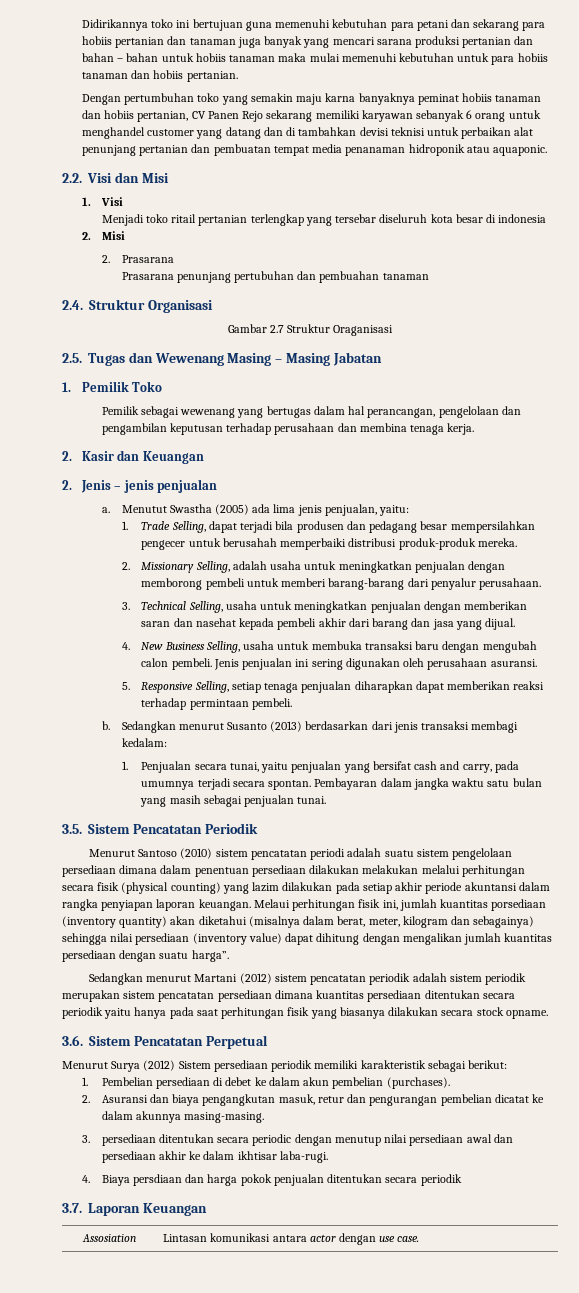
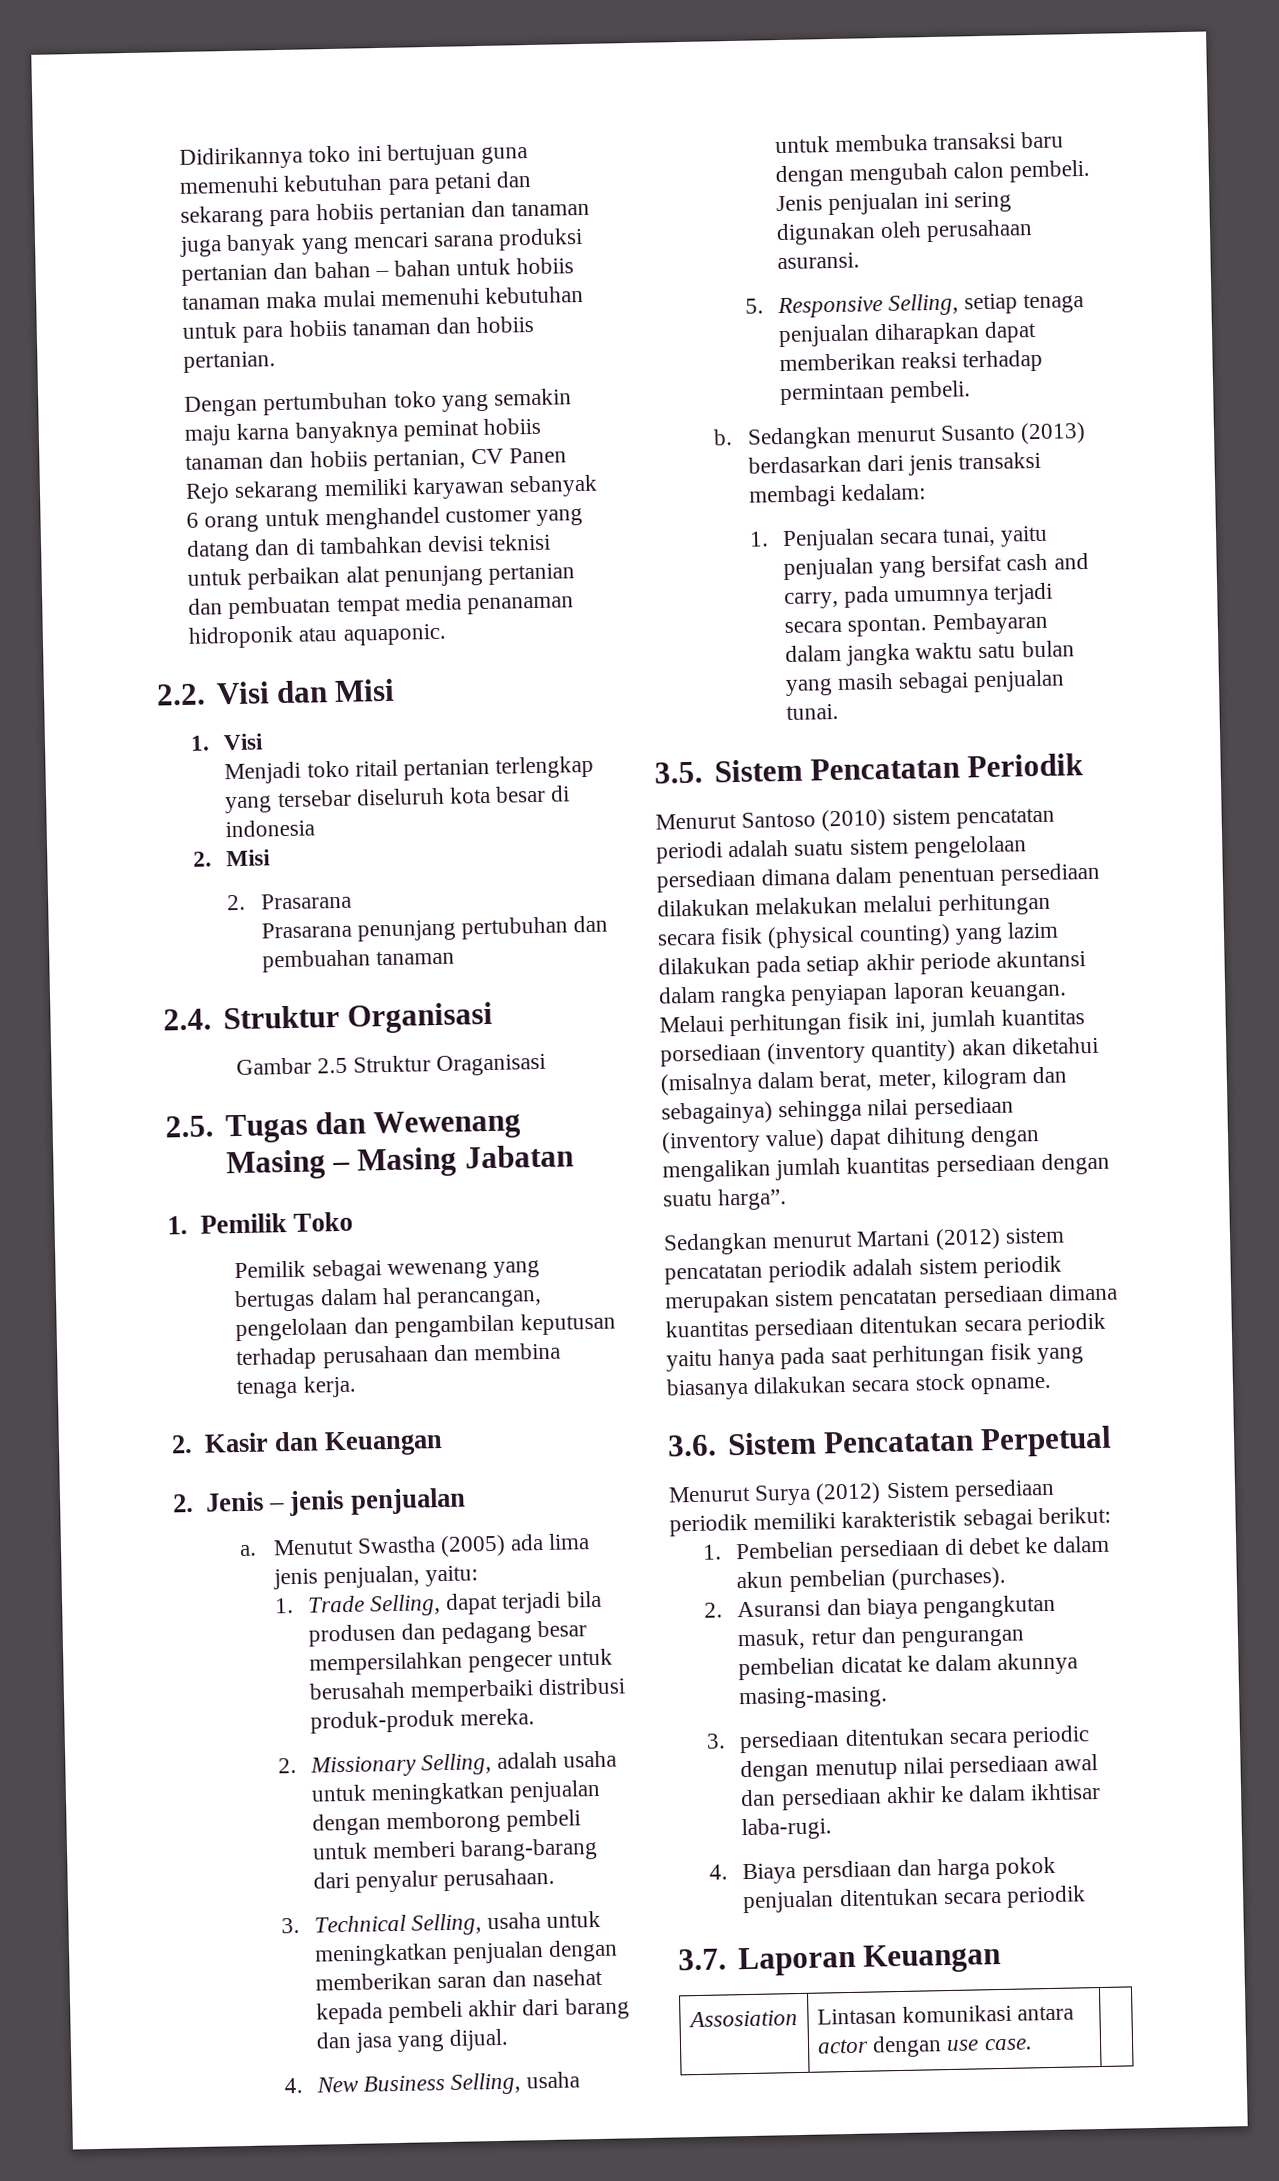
[269,325,284,333] 2.7 -> [316,1057,348,1074] 2.5

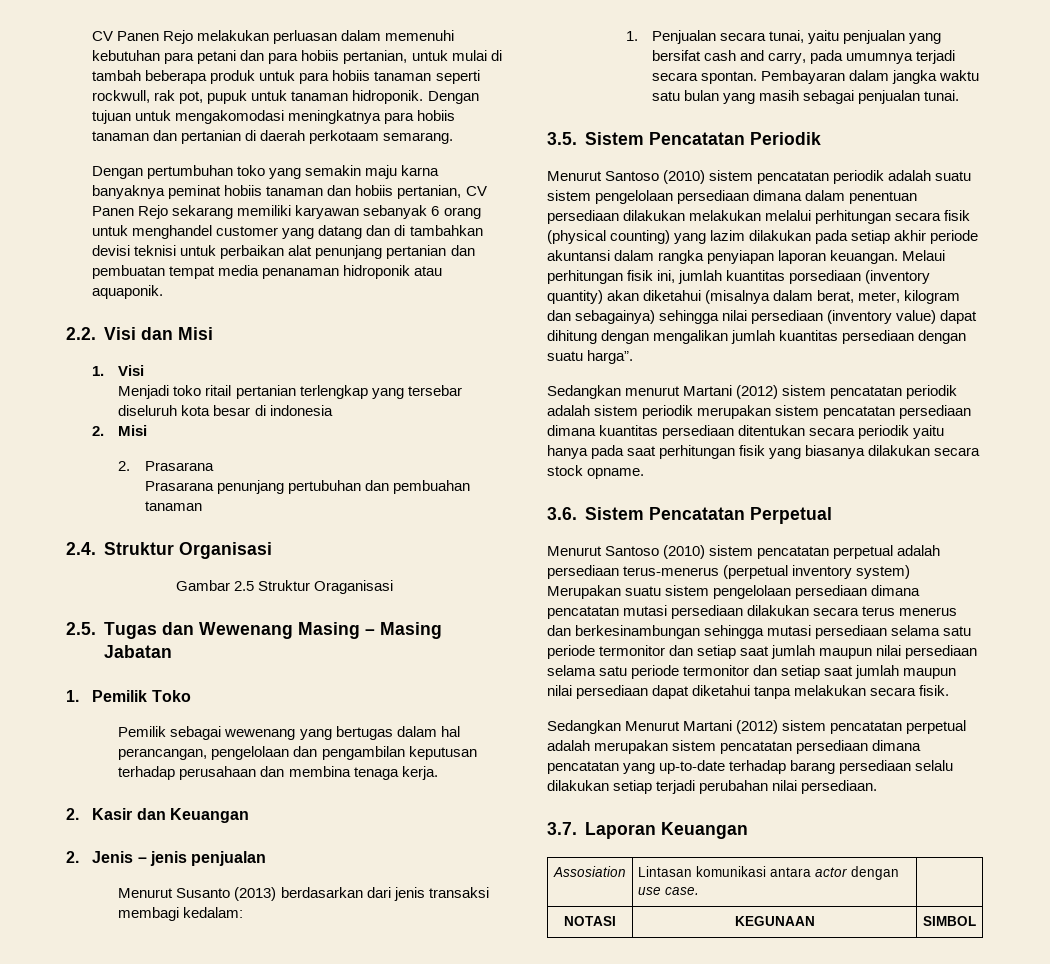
[179,143,529,170] Didirikannya toko ini bertujuan guna -> [92,30,382,44] CV Panen Rejo melakukan perluasan dalam
[180,200,591,228] [179,227,584,257] [181,257,575,286] [182,285,585,310] [182,315,535,343] [183,351,277,373] sekarang para hobiis pertanian dan tanaman juga banyak yang mencari sarana produksi pertanian dan bahan – bahan untuk hobiis tanaman maka mulai memenuhi kebutuhan untuk para hobiis tanaman dan hobiis pertanian. -> [268,50,502,64] [92,70,480,84] [92,90,479,104] [92,110,456,124] [92,130,454,144] para hobiis pertanian, untuk mulai di tambah beberapa produk untuk para hobiis tanaman seperti rockwull, rak pot, pupuk untuk tanaman hidroponik. Dengan tujuan untuk mengakomodasi meningkatnya para hobiis tanaman dan pertanian di daerah perkotaam semarang.
[342,623,447,646] aquaponic. -> [92,285,164,299] aquaponik.
[239,1533,591,1558] [272,1565,478,1590] [274,1590,602,1617] [307,1620,588,1647] [308,1648,614,1676] [308,1677,626,1703] [309,1708,535,1734] [277,1750,618,1778] [310,1779,602,1806] [311,1809,582,1836] [311,1837,599,1862] [312,1867,556,1893] [280,1910,602,1936] [313,1939,619,1967] [314,1968,604,1991] [315,1997,630,2025] [315,2028,510,2053] [283,2071,581,2095] [774,131,1065,154] [774,159,1091,188] [775,191,1013,216] [775,219,1034,246] [776,252,860,270] [744,292,1085,319] [777,320,1038,348] [778,349,1044,373] [778,380,971,406] [713,426,937,450] a. Menutut Swastha (2005) ada lima jenis penjualan, yaitu: // 1. Trade Selling, dapat terjadi bila produsen dan pedagang besar mempersilahkan pengecer untuk berusahah memperbaiki distribusi produk-produk mereka. // 2. Missionary Selling, adalah usaha untuk meningkatkan penjualan dengan memborong pembeli untuk memberi barang-barang dari penyalur perusahaan. // 3. Technical Selling, usaha untuk meningkatkan penjualan dengan memberikan saran dan nasehat kepada pembeli akhir dari barang dan jasa yang dijual. // 4. New Business Selling, usaha untuk membuka transaksi baru dengan mengubah calon pembeli. Jenis penjualan ini sering digunakan oleh perusahaan asuransi. // 5. Responsive Selling, setiap tenaga penjualan diharapkan dapat memberikan reaksi terhadap permintaan pembeli. // b. Sedangkan menurut -> [118,888,174,898] Menurut
[656,841,723,864] periodi -> [833,170,885,184] periodik
[754,1478,1055,1506] [669,1506,1111,1537] [703,1535,1111,1563] [736,1566,1006,1593] [704,1594,1056,1620] [737,1627,1025,1651] [738,1652,1079,1681] [738,1686,889,1710] [706,1725,1090,1754] [740,1754,1099,1783] [740,1782,1102,1811] [741,1817,833,1841] [709,1856,1057,1885] [742,1885,1086,1914] Surya (2012) Sistem persediaan periodik memiliki karakteristik sebagai berikut: // 1. Pembelian persediaan di debet ke dalam akun pembelian (purchases). // 2. Asuransi dan biaya pengangkutan masuk, retur dan pengurangan pembelian dicatat ke dalam akunnya masing-masing. // 3. persediaan ditentukan secara periodic dengan menutup nilai persediaan awal dan persediaan akhir ke dalam ikhtisar laba-rugi. // 4. Biaya persdiaan dan harga pokok penjualan ditentukan secara periodik -> [605,545,941,559] [547,565,911,579] [547,585,921,599] [547,605,958,619] [547,625,972,639] [547,645,978,659] [547,665,957,679] [547,685,950,699] [547,720,967,734] [547,740,922,754] [547,760,954,774] [547,780,878,794] Santoso (2010) sistem pencatatan perpetual adalah persediaan terus-menerus (perpetual inventory system) Merupakan suatu sistem pengelolaan persediaan dimana pencatatan mutasi persediaan dilakukan secara terus menerus dan berkesinambungan sehingga mutasi persediaan selama satu periode termonitor dan setiap saat jumlah maupun nilai persediaan selama satu periode termonitor dan setiap saat jumlah maupun nilai persediaan dapat diketahui tanpa melakukan secara fisik. // Sedangkan Menurut Martani (2012) sistem pencatatan perpetual adalah merupakan sistem pencatatan persediaan dimana pencatatan yang up-to-date terhadap barang persediaan selalu dilakukan setiap terjadi perubahan nilai persediaan.
(1033, 2044) none -> [564,916,616,926] [734,916,815,926] [923,916,976,926] // NOTASI | KEGUNAAN | SIMBOL

